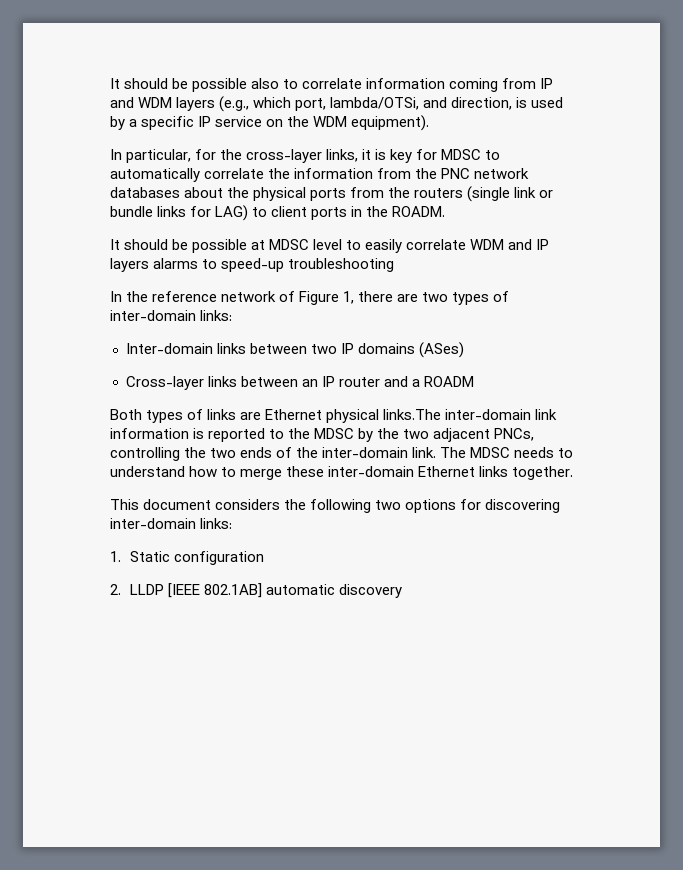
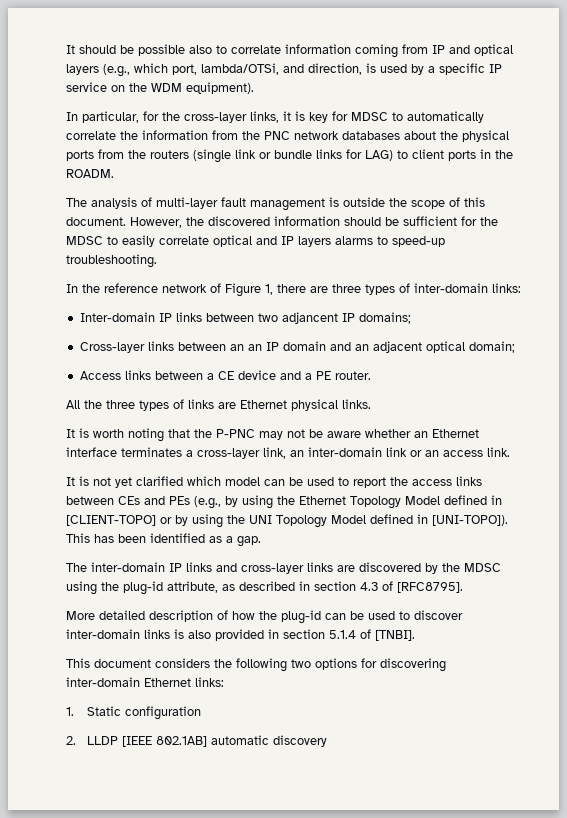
[137,97,172,108] WDM -> [473,44,513,56] optical
[109,239,342,253] It should be possible at MDSC level -> [65,197,485,211] [65,216,498,228] [65,236,103,245] The analysis of multi-layer fault management is outside the scope of this document. However, the discovered information should be sufficient for the MDSC
[470,239,505,250] WDM -> [212,235,252,247] optical
[287,258,394,272] troubleshooting -> [65,254,157,268] troubleshooting.
[422,292,449,302] two -> [331,284,361,293] three
(214, 348) none -> [159,313,173,322] IP
[341,342,465,358] IP domains (ASes) -> [282,312,412,324] adjancent IP domains;
[322,376,475,387] [109,409,142,420] IP router and a ROADM // Both -> [248,341,516,353] [80,370,372,380] [65,400,135,409] an IP domain and an adjacent optical domain; // Access links between a CE device and a PE router. // All the three
[382,409,558,420] [109,428,535,442] [109,447,574,461] [109,466,573,480] links.The inter-domain link information is reported to the MDSC by the two adjacent PNCs, controlling the two ends of the inter-domain link. The MDSC needs to understand how to merge these inter-domain Ethernet links together. -> [341,399,371,409] [65,428,479,442] [65,447,510,459] [65,476,482,488] [65,495,502,509] [65,514,508,528] [65,533,261,547] [65,562,501,574] [65,581,463,595] [65,610,463,624] [65,629,415,641] links. // It is worth noting that the P-PNC may not be aware whether an Ethernet interface terminates a cross-layer link, an inter-domain link or an access link. // It is not yet clarified which model can be used to report the access links between CEs and PEs (e.g., by using the Ethernet Topology Model defined in [CLIENT-TOPO] or by using the UNI Topology Model defined in [UNI-TOPO]). This has been identified as a gap. // The inter-domain IP links and cross-layer links are discovered by the MDSC using the plug-id attribute, as described in section 4.3 of [RFC8795]. // More detailed description of how the plug-id can be used to discover inter-domain links is also provided in section 5.1.4 of [TNBI].
(196, 523) none -> [143,678,191,687] Ethernet

